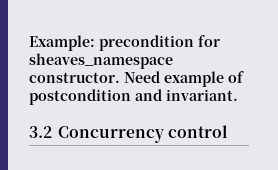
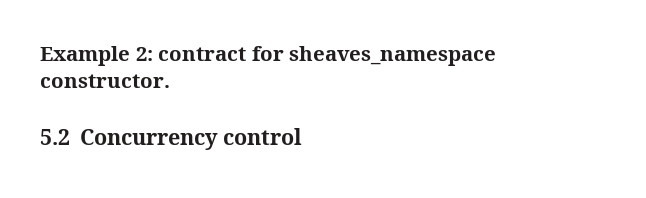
[29,35,194,51] Example: precondition -> [40,46,247,66] Example 2: contract
[124,71,244,87] [29,89,238,105] [29,126,52,138] Need example of postcondition and invariant. // 3.2 -> [40,129,70,145] // 5.2

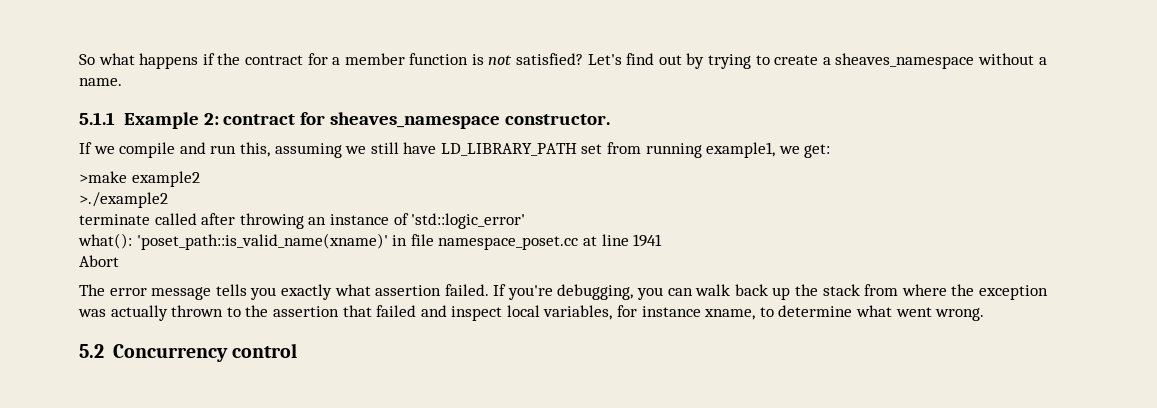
(40, 56) none -> [79,53,1047,69] [79,78,122,86] [79,112,115,125] So what happens if the contract for a member function is not satisfied? Let's find out by trying to create a sheaves_namespace without a name. // 5.1.1
(170, 81) none -> [79,142,831,158] [79,171,200,187] [79,192,168,208] [79,213,526,229] [78,233,663,250] [79,255,119,267] [79,284,1048,300] [78,305,985,321] // If we compile and run this, assuming we still have LD_LIBRARY_PATH set from running example1, we get: // >make example2 // >./example2 // terminate called after throwing an instance of 'std::logic_error' // what(): 'poset_path::is_valid_name(xname)' in file namespace_poset.cc at line 1941 // Abort // The error message tells you exactly what assertion failed. If you're debugging, you can walk back up the stack from where the exception was actually thrown to the assertion that failed and inspect local variables, for instance xname, to determine what went wrong.

